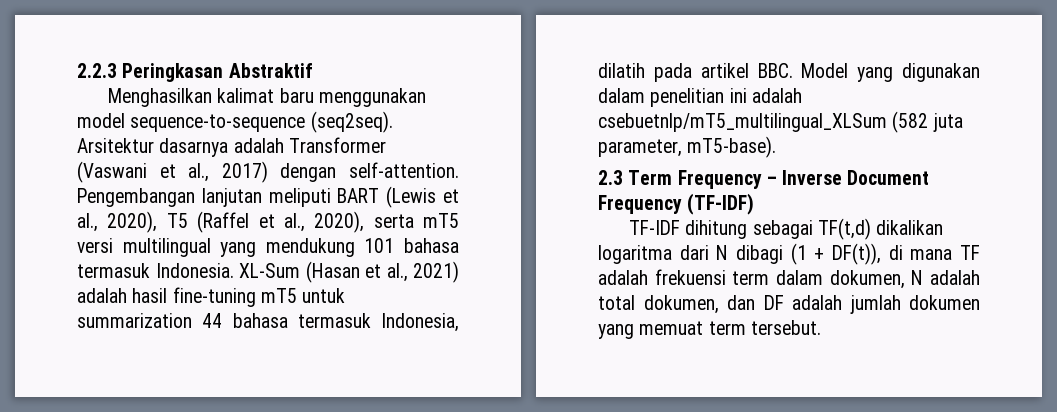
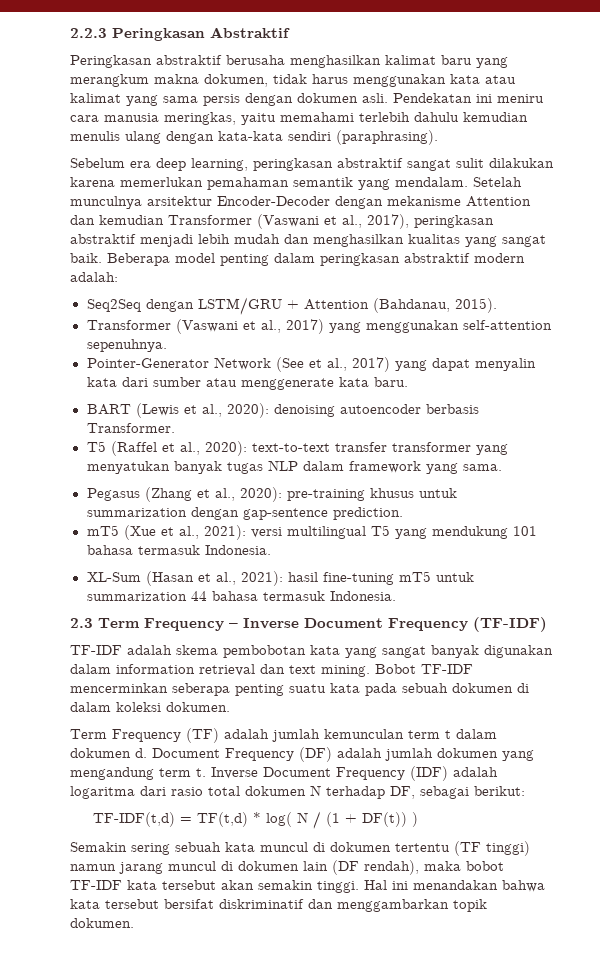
[108,88,426,107] [77,111,393,133] [77,138,284,157] Menghasilkan kalimat baru menggunakan model sequence-to-sequence (seq2seq). Arsitektur dasarnya adalah -> [70,55,508,68] [70,74,516,87] [70,93,544,106] [70,112,528,125] [70,130,438,145] [70,158,554,171] [70,177,522,190] [70,196,531,209] [70,214,494,229] [70,234,546,247] [70,253,525,266] [70,272,118,282] [86,297,497,315] Peringkasan abstraktif berusaha menghasilkan kalimat baru yang merangkum makna dokumen, tidak harus menggunakan kata atau kalimat yang sama persis dengan dokumen asli. Pendekatan ini meniru cara manusia meringkas, yaitu memahami terlebih dahulu kemudian menulis ulang dengan kata-kata sendiri (paraphrasing). // Sebelum era deep learning, peringkasan abstraktif sangat sulit dilakukan karena memerlukan pemahaman semantik yang mendalam. Setelah munculnya arsitektur Encoder-Decoder dengan mekanisme Attention dan kemudian Transformer (Vaswani et al., 2017), peringkasan abstraktif menjadi lebih mudah dan menghasilkan kualitas yang sangat baik. Beberapa model penting dalam peringkasan abstraktif modern adalah: // Seq2Seq dengan LSTM/GRU + Attention (Bahdanau, 2015). //
[280,162,459,182] [77,186,460,208] [77,211,459,233] dengan self-attention. Pengembangan lanjutan meliputi BART (Lewis et al., 2020), T5 (Raffel et al., 2020), serta mT5 -> [328,320,552,333] [86,339,167,352] [86,357,536,372] [86,377,408,390] [86,403,479,418] [86,423,175,433] [86,441,508,456] [86,460,502,474] [86,487,457,502] [86,507,403,520] [86,525,246,540] yang menggunakan self-attention sepenuhnya. // Pointer-Generator Network (See et al., 2017) yang dapat menyalin kata dari sumber atau menggenerate kata baru. // BART (Lewis et al., 2020): denoising autoencoder berbasis Transformer. // T5 (Raffel et al., 2020): text-to-text transfer transformer yang menyatukan banyak tugas NLP dalam framework yang sama. // Pegasus (Zhang et al., 2020): pre-training khusus untuk summarization dengan gap-sentence prediction. // mT5 (Xue et al., 2021):
(211, 247) none -> [370,525,390,536] T5
(234, 270) none -> (271, 550) //
[413,261,459,283] [77,288,127,303] 2021) adalah -> [240,571,283,586] 2021):
[381,313,459,332] [598,63,980,82] [598,88,802,107] [598,111,963,133] [598,136,777,158] Indonesia, dilatih pada artikel BBC. Model yang digunakan dalam penelitian ini adalah csebuetnlp/mT5_multilingual_XLSum (582 juta parameter, mT5-base). -> [329,591,396,601] Indonesia.
[685,218,944,240] [598,243,980,265] [598,269,980,289] [598,295,980,314] [598,320,821,339] dihitung sebagai TF(t,d) dikalikan logaritma dari N dibagi (1 + DF(t)), di mana TF adalah frekuensi term dalam dokumen, N adalah total dokumen, dan DF adalah jumlah dokumen yang memuat term tersebut. -> [127,645,553,658] [70,664,473,677] [70,683,529,696] [70,702,230,712] [70,728,497,743] [70,747,534,762] [70,766,498,781] [70,785,525,799] [92,811,418,829] [70,841,530,856] [70,860,504,875] [70,880,545,893] [70,899,487,912] [70,918,134,928] adalah skema pembobotan kata yang sangat banyak digunakan dalam information retrieval dan text mining. Bobot TF-IDF mencerminkan seberapa penting suatu kata pada sebuah dokumen di dalam koleksi dokumen. // Term Frequency (TF) adalah jumlah kemunculan term t dalam dokumen d. Document Frequency (DF) adalah jumlah dokumen yang mengandung term t. Inverse Document Frequency (IDF) adalah logaritma dari rasio total dokumen N terhadap DF, sebagai berikut: // TF-IDF(t,d) = TF(t,d) * log( N / (1 + DF(t)) ) // Semakin sering sebuah kata muncul di dokumen tertentu (TF tinggi) namun jarang muncul di dokumen lain (DF rendah), maka bobot TF-IDF kata tersebut akan semakin tinggi. Hal ini menandakan bahwa kata tersebut bersifat diskriminatif dan menggambarkan topik dokumen.

